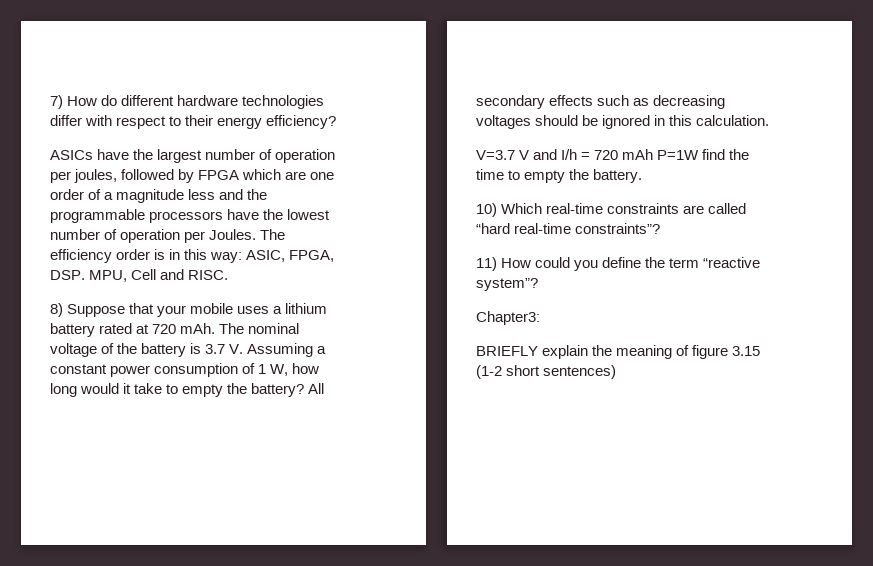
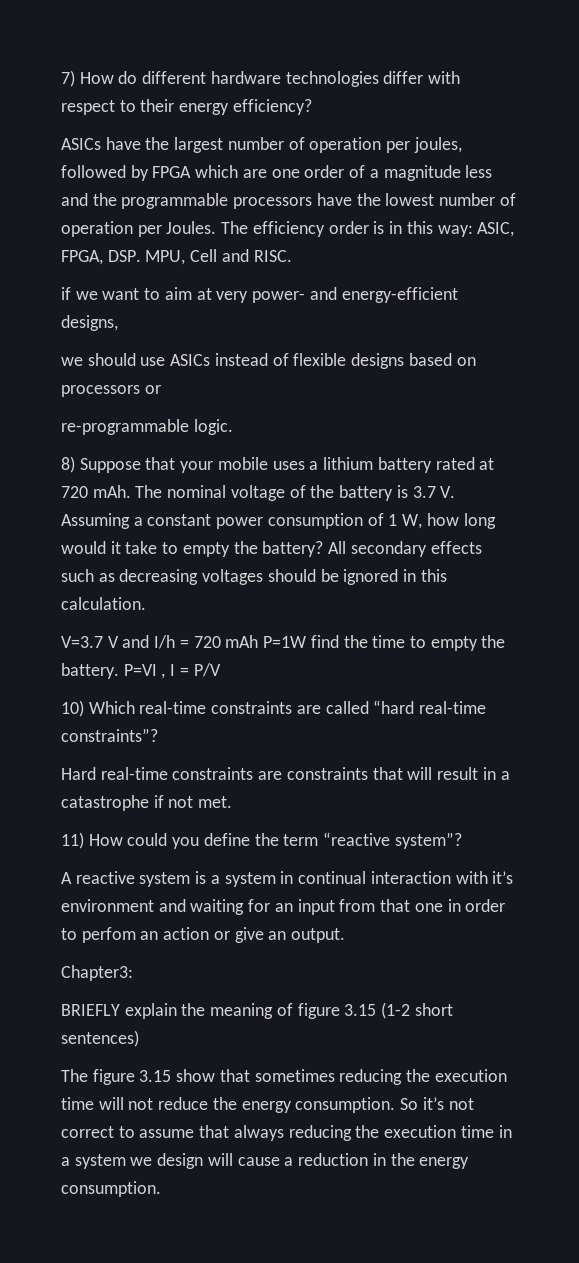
(229, 275) none -> [61,287,458,303] [61,315,118,331] [61,353,476,369] [61,385,161,397] [61,419,233,435] // if we want to aim at very power- and energy-efficient designs, // we should use ASICs instead of flexible designs based on processors or // re-programmable logic.
(643, 176) none -> [123,663,221,679] P=VI , I = P/V
(661, 228) none -> [61,767,510,780] [61,795,233,811] // Hard real-time constraints are constraints that will result in a catastrophe if not met.
(538, 284) none -> [61,871,514,887] [61,899,506,915] [61,927,346,943] // A reactive system is a system in continual interaction with it’s environment and waiting for an input from that one in order to perfom an action or give an output.
(617, 372) none -> [61,1069,507,1085] [61,1097,474,1113] [61,1125,512,1141] [61,1153,470,1169] [61,1181,161,1197] // The figure 3.15 show that sometimes reducing the execution time will not reduce the energy consumption. So it’s not correct to assume that always reducing the execution time in a system we design will cause a reduction in the energy consumption.

